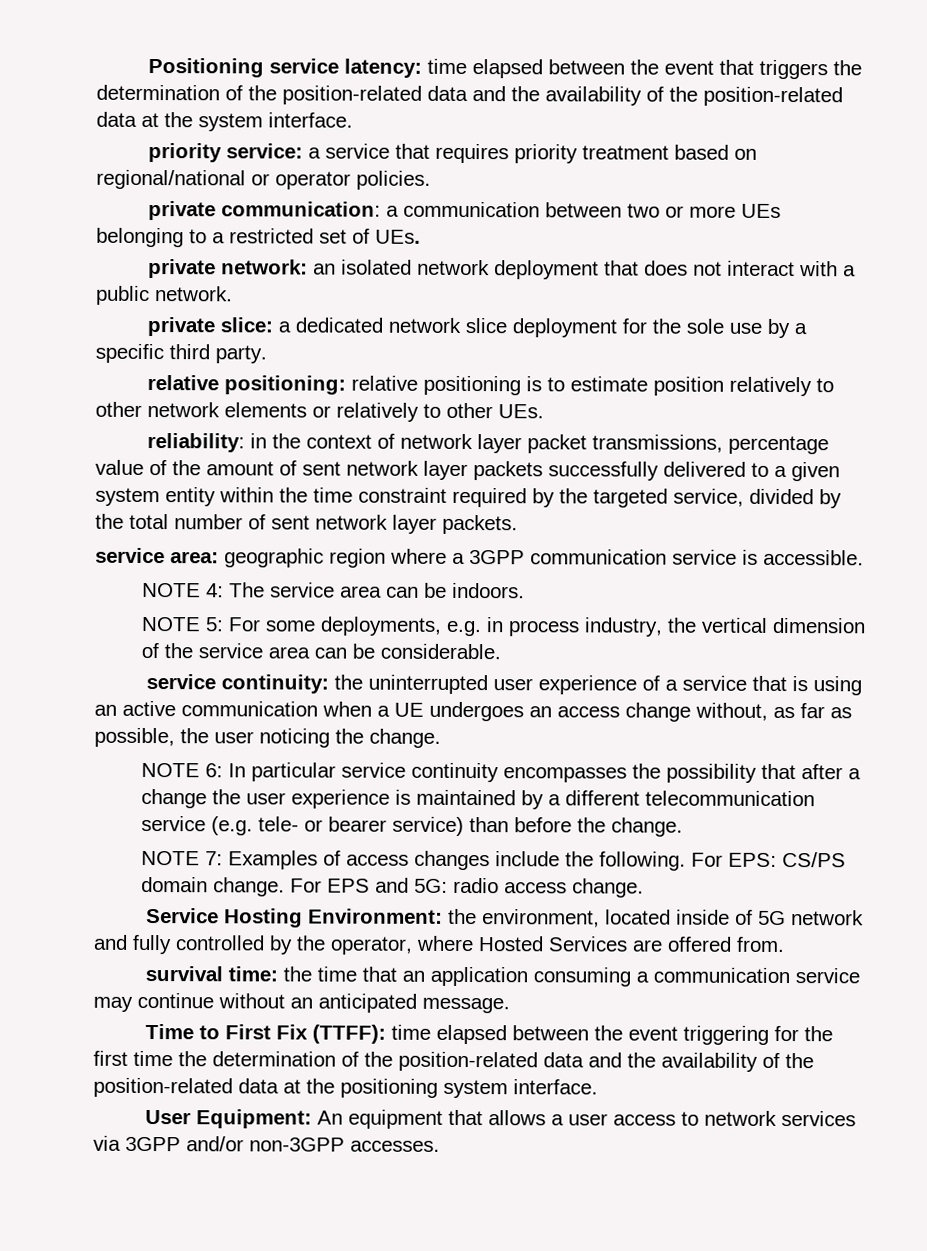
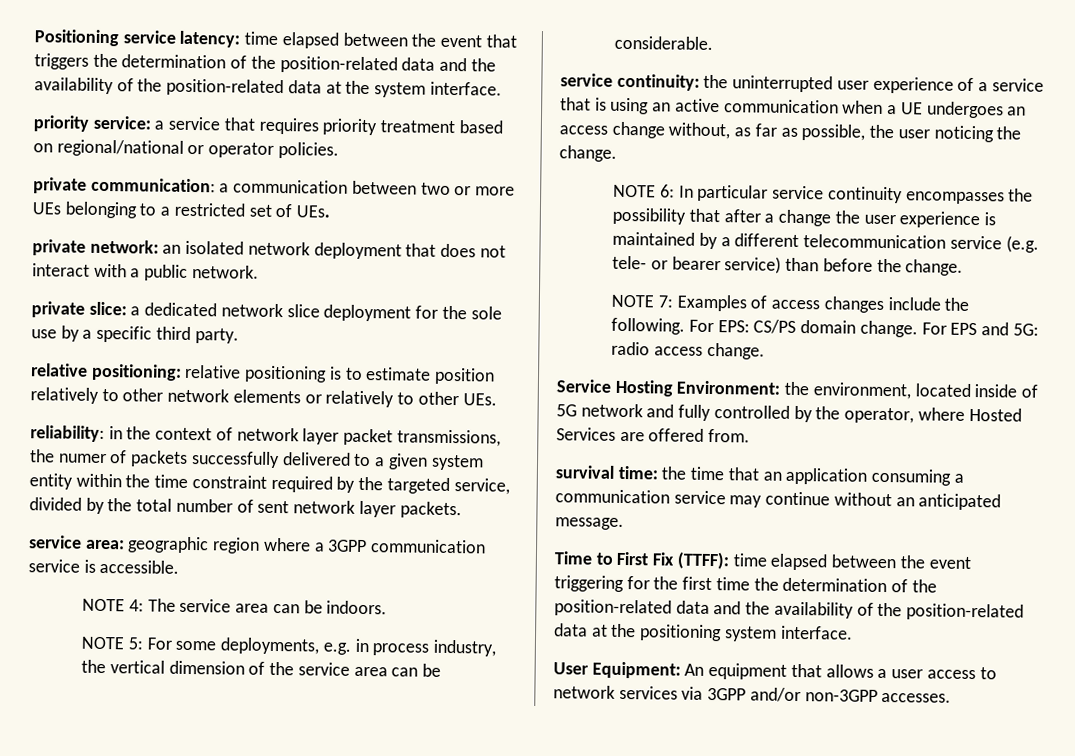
[728,435,830,455] [95,459,468,481] percentage value of the amount of sent network layer -> [29,449,128,464] the numer of

